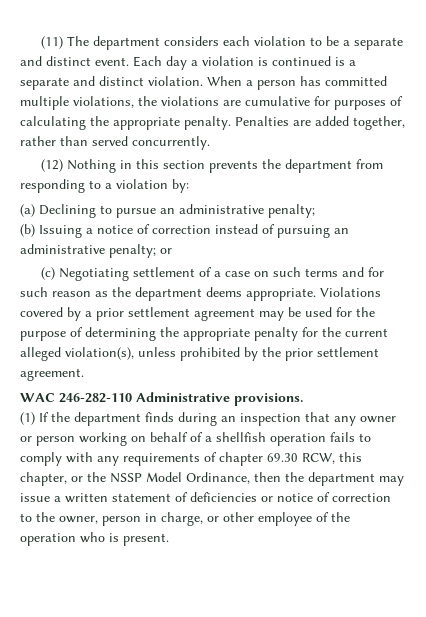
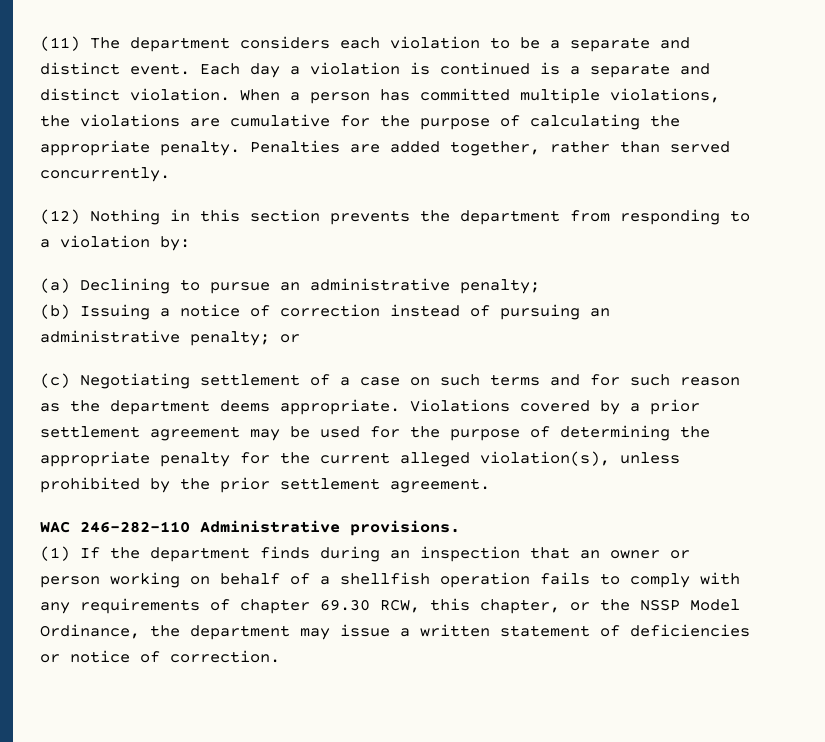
[334,100,386,110] purposes -> [380,115,490,130] the purpose
[334,416,356,426] any -> [580,550,600,559] an
[254,472,281,482] then -> (140, 631) none
[332,493,391,502] [20,512,350,526] [20,532,169,546] correction to the owner, person in charge, or other employee of the operation who is present. -> [170,650,280,663] correction.

